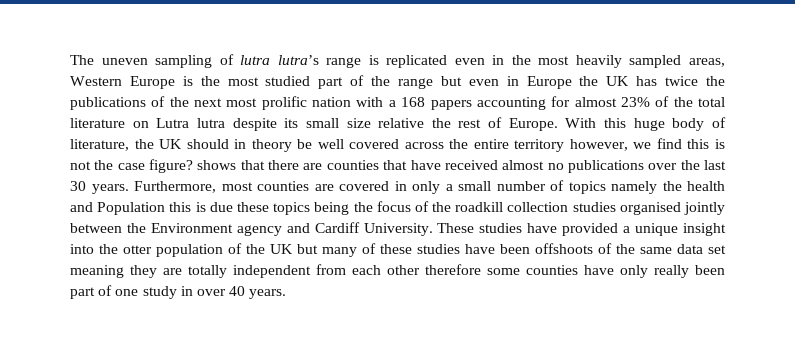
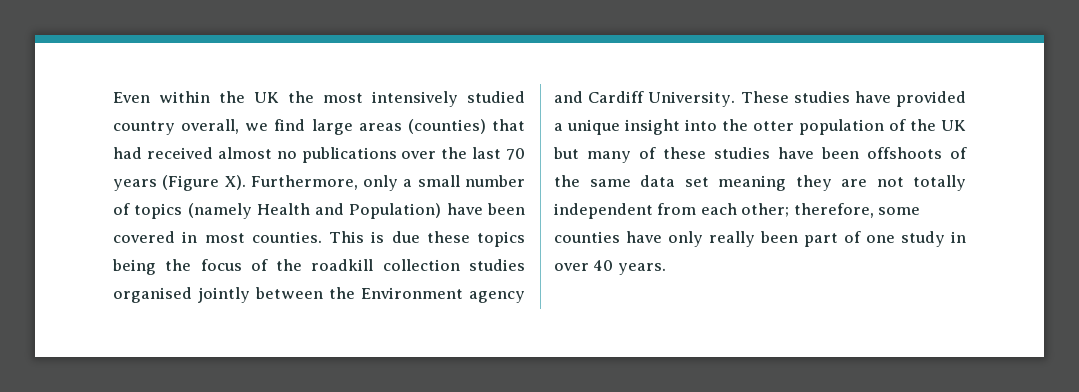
[70,54,726,68] [70,75,726,89] [70,96,726,110] [70,117,726,131] [70,138,725,152] [70,159,441,173] The uneven sampling of lutra lutra’s range is replicated even in the most heavily sampled areas, Western Europe is the most studied part of the range but even in Europe the UK has twice the publications of the next most prolific nation with a 168 papers accounting for almost 23% of the total literature on Lutra lutra despite its small size relative the rest of Europe. With this huge body of literature, the UK should in theory be well covered across the entire territory however, we find this is not the case figure? shows that there are counties that have -> [113,91,525,107] [113,119,525,135] [113,147,142,159] Even within the UK the most intensively studied country overall, we find large areas (counties) that had
[70,181,407,194] 30 years. Furthermore, most counties are covered in -> [506,148,525,160] [113,175,358,191] 70 years (Figure X). Furthermore,
[611,181,725,194] [70,202,192,215] namely the health and Population this -> [187,203,525,219] [113,231,364,243] (namely Health and Population) have been covered in most counties. This
(182, 271) none -> [876,177,904,187] not
[387,264,481,275] other therefore -> [741,203,874,218] other; therefore,

